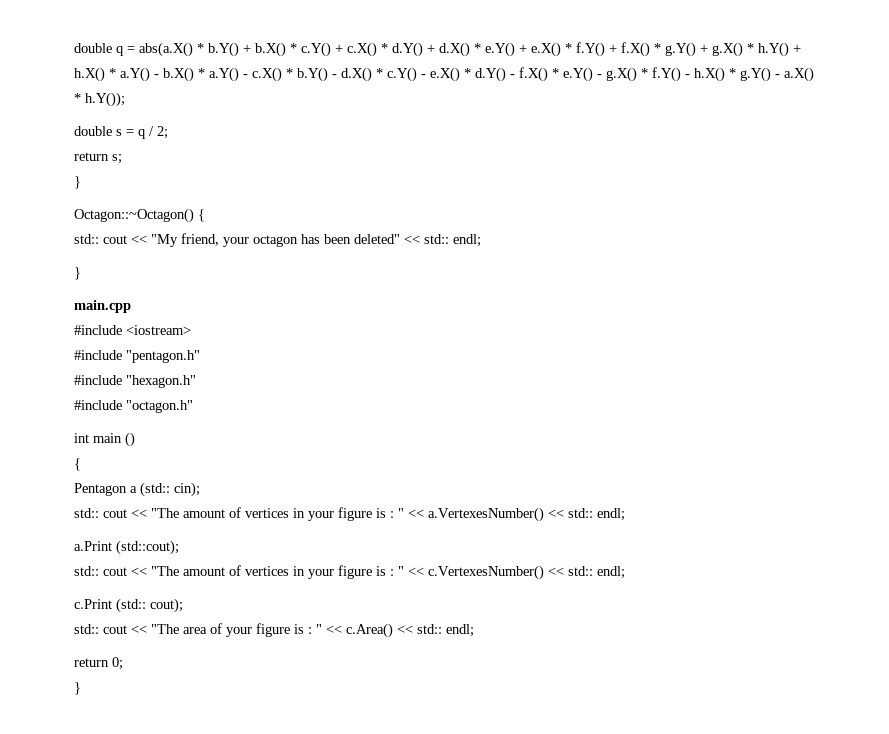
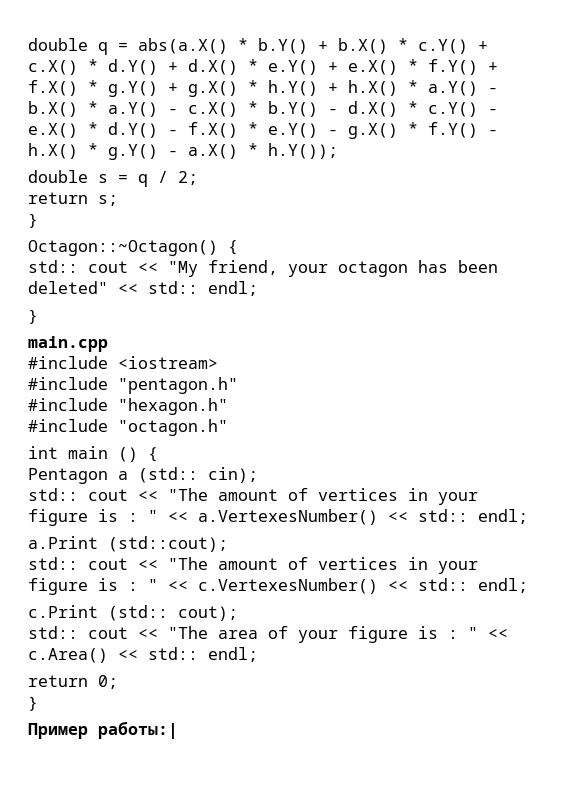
(135, 439) // -> (138, 454) none
(81, 688) none -> [28,721,178,739] // Пример работы:|

